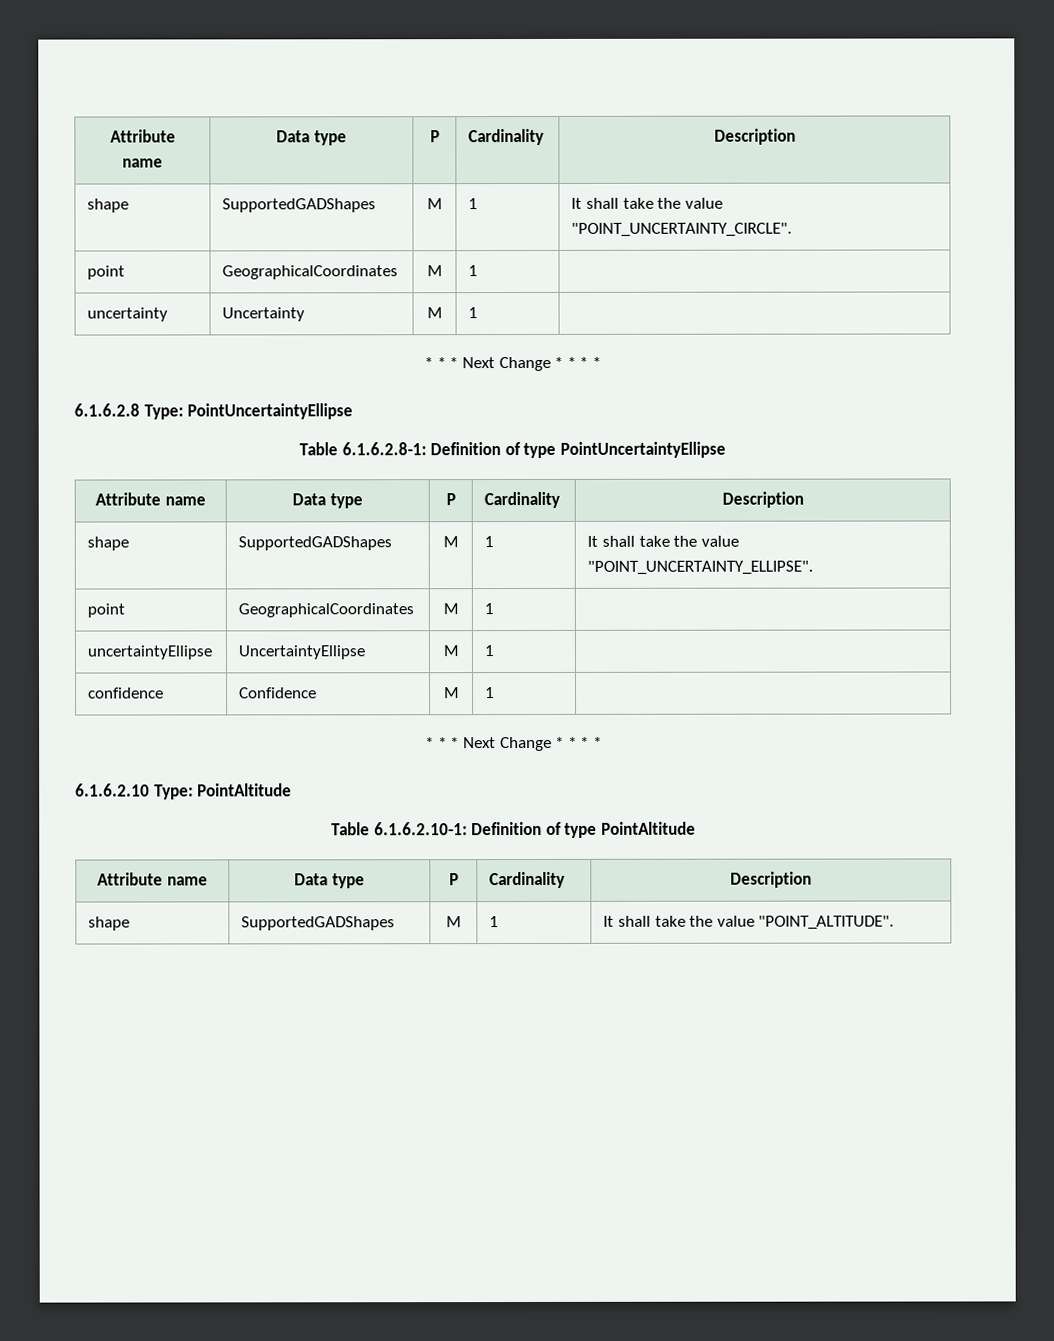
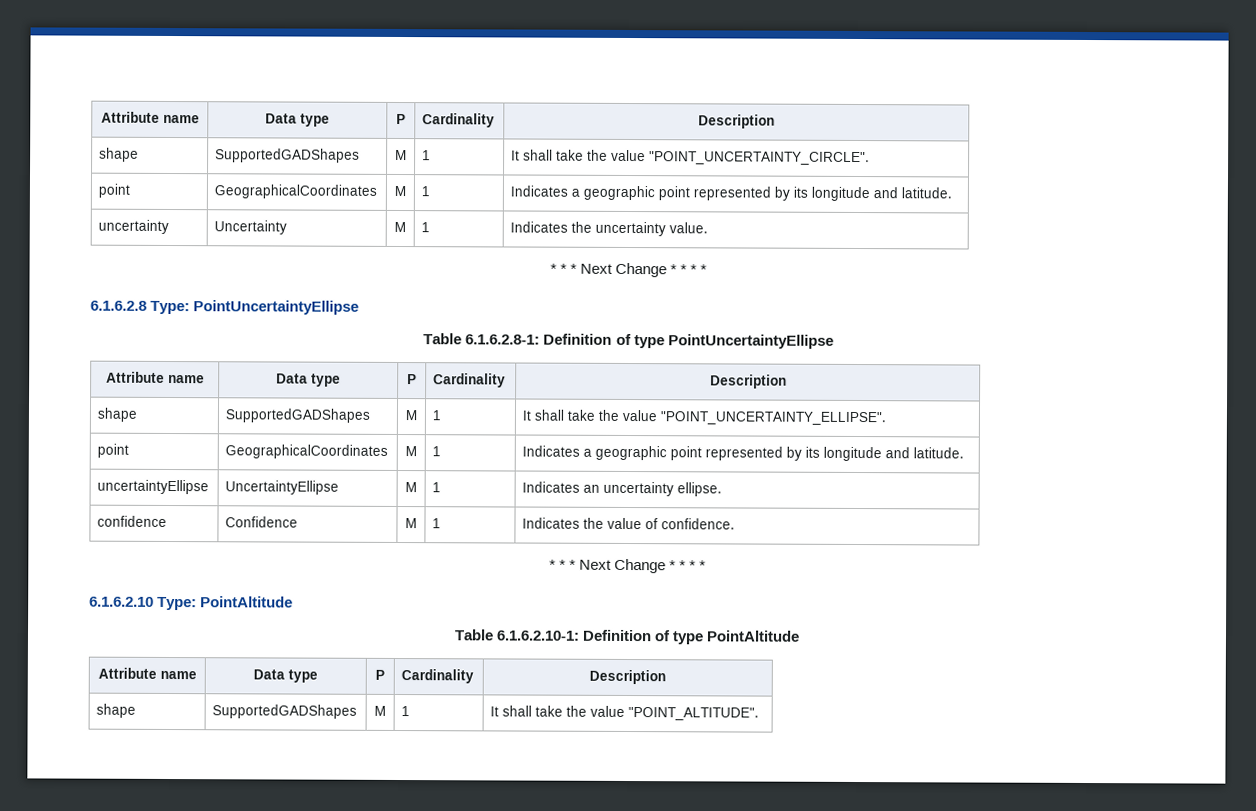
(479, 271) none -> [510,185,953,202] Indicates a geographic point represented by its longitude and latitude.
(479, 313) none -> [510,221,709,237] Indicates the uncertainty value.
(495, 609) none -> [522,445,965,462] Indicates a geographic point represented by its longitude and latitude.
(495, 651) none -> [522,481,723,497] Indicates an uncertainty ellipse.
(496, 693) none -> [522,517,736,530] Indicates the value of confidence.

